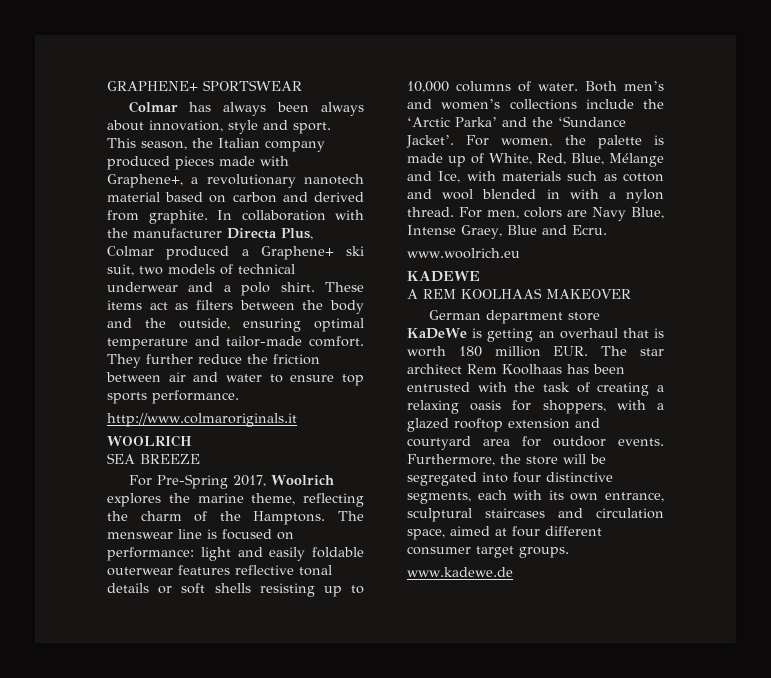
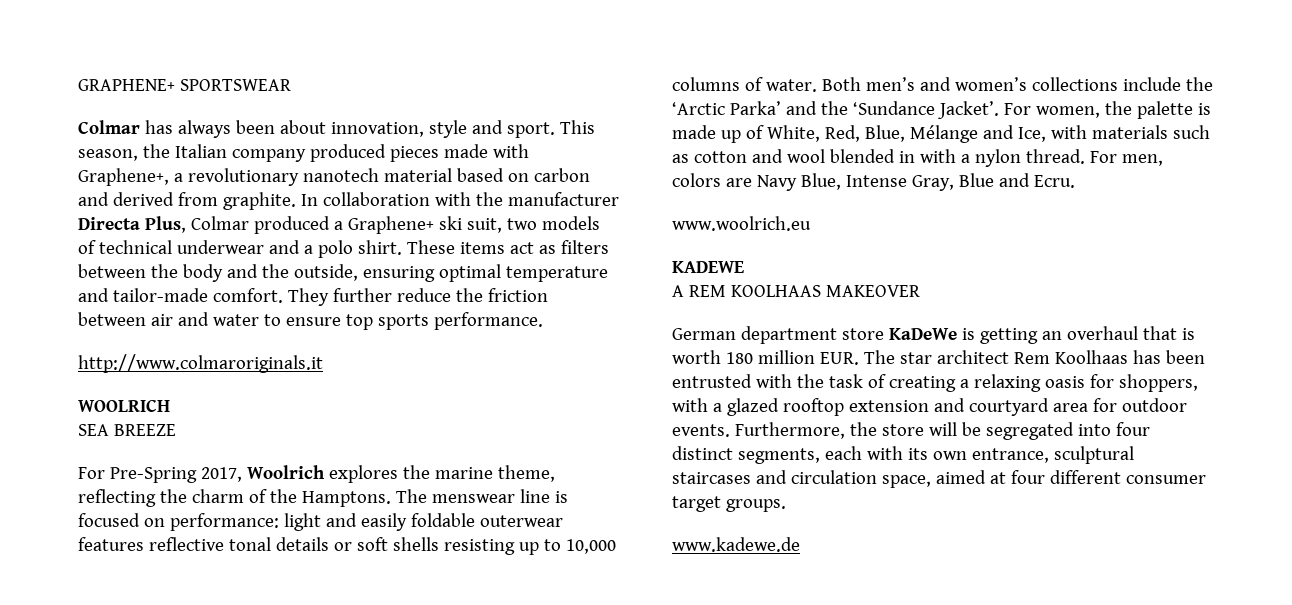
[321,102,364,116] always -> (275, 127) none
[461,225,502,239] Graey, -> [911,175,954,191] Gray,
[546,472,613,482] distinctive -> [672,446,733,460] distinct

